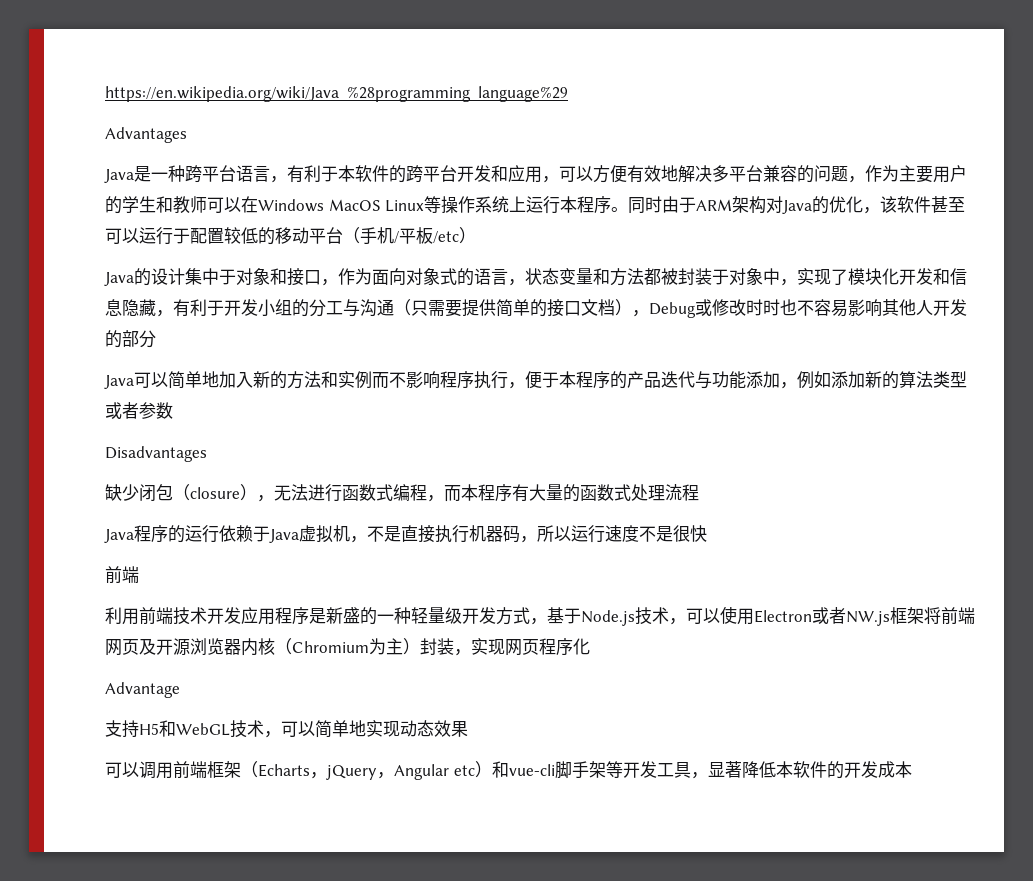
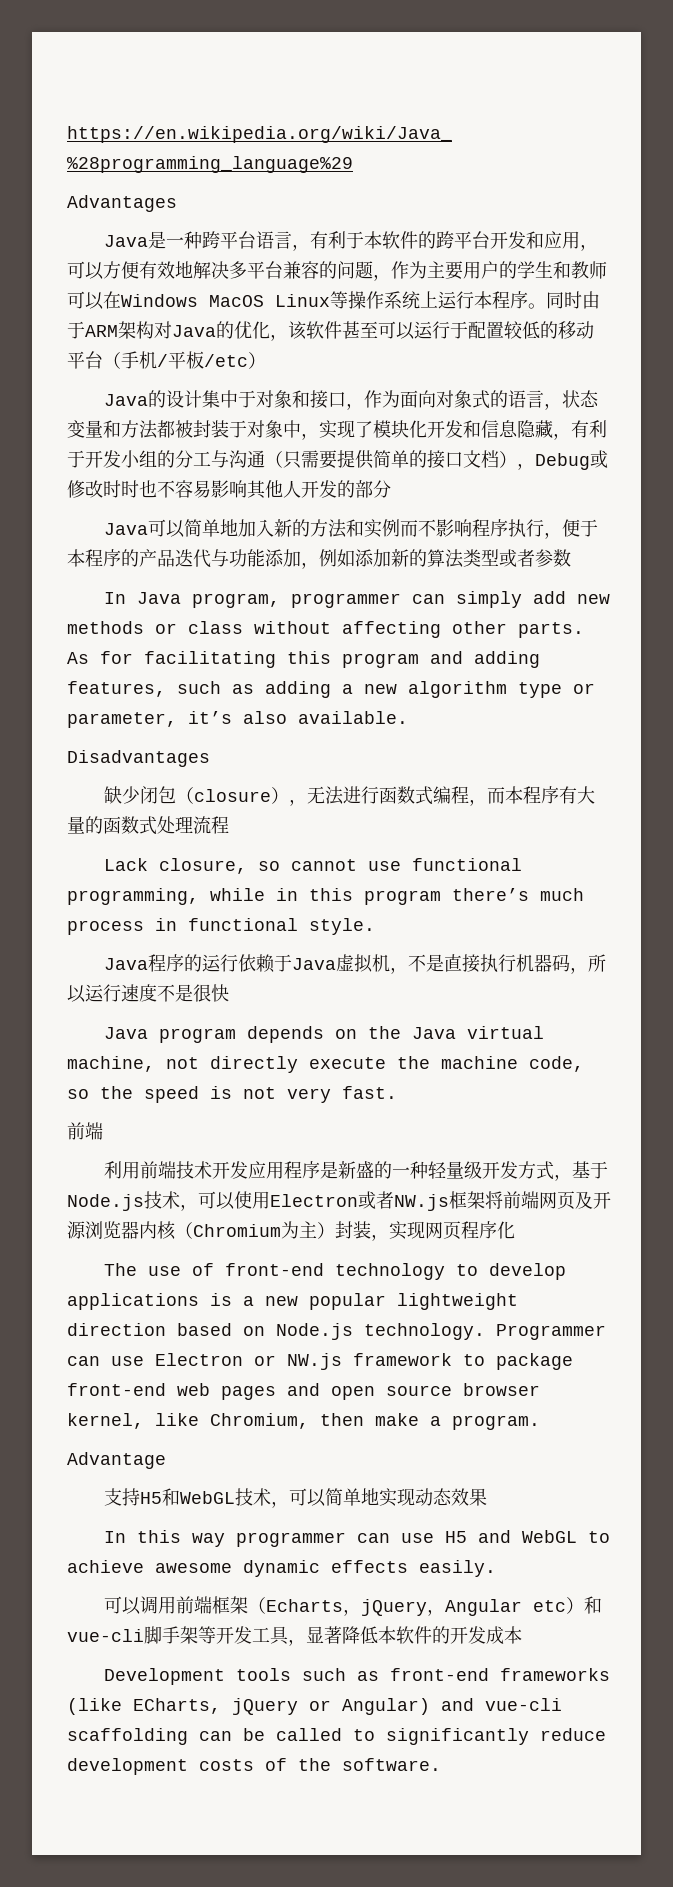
(173, 410) none -> [104,591,611,608] [67,621,584,638] [67,651,540,668] [67,681,595,698] [67,711,408,728] // In Java program, programmer can simply add new methods or class without affecting other parts. As for facilitating this program and adding features, such as adding a new algorithm type or parameter, it’s also available.
(699, 492) none -> [104,858,523,874] [67,888,584,905] [67,918,375,935] // Lack closure, so cannot use functional programming, while in this program there’s much process in functional style.
(707, 533) none -> [104,1026,545,1043] [67,1056,584,1073] [67,1086,397,1103] // Java program depends on the Java virtual machine, not directly execute the machine code, so the speed is not very fast.
(590, 646) none -> [104,1263,567,1280] [67,1293,518,1310] [67,1323,606,1340] [67,1353,573,1370] [67,1383,540,1400] [67,1413,540,1430] // The use of front-end technology to develop applications is a new popular lightweight direction based on Node.js technology. Programmer can use Electron or NW.js framework to package front-end web pages and open source browser kernel, like Chromium, then make a program.
(468, 729) none -> [104,1530,611,1547] [67,1560,496,1577] // In this way programmer can use H5 and WebGL to achieve awesome dynamic effects easily.
(912, 769) none -> [104,1668,611,1685] [67,1698,562,1715] [67,1728,606,1745] [67,1758,441,1775] // Development tools such as front-end frameworks (like ECharts, jQuery or Angular) and vue-cli scaffolding can be called to significantly reduce development costs of the software.

